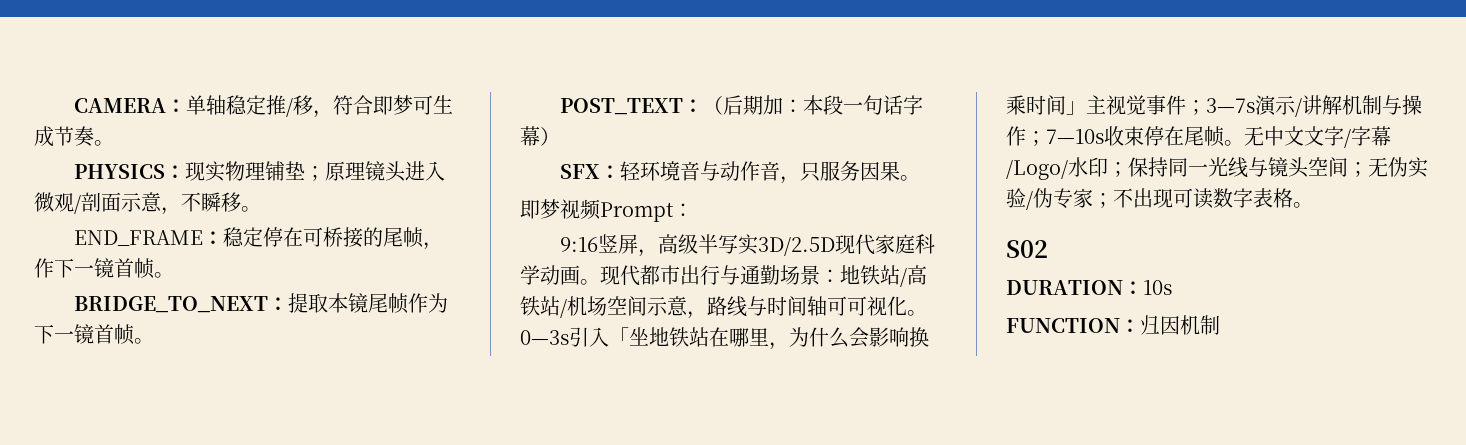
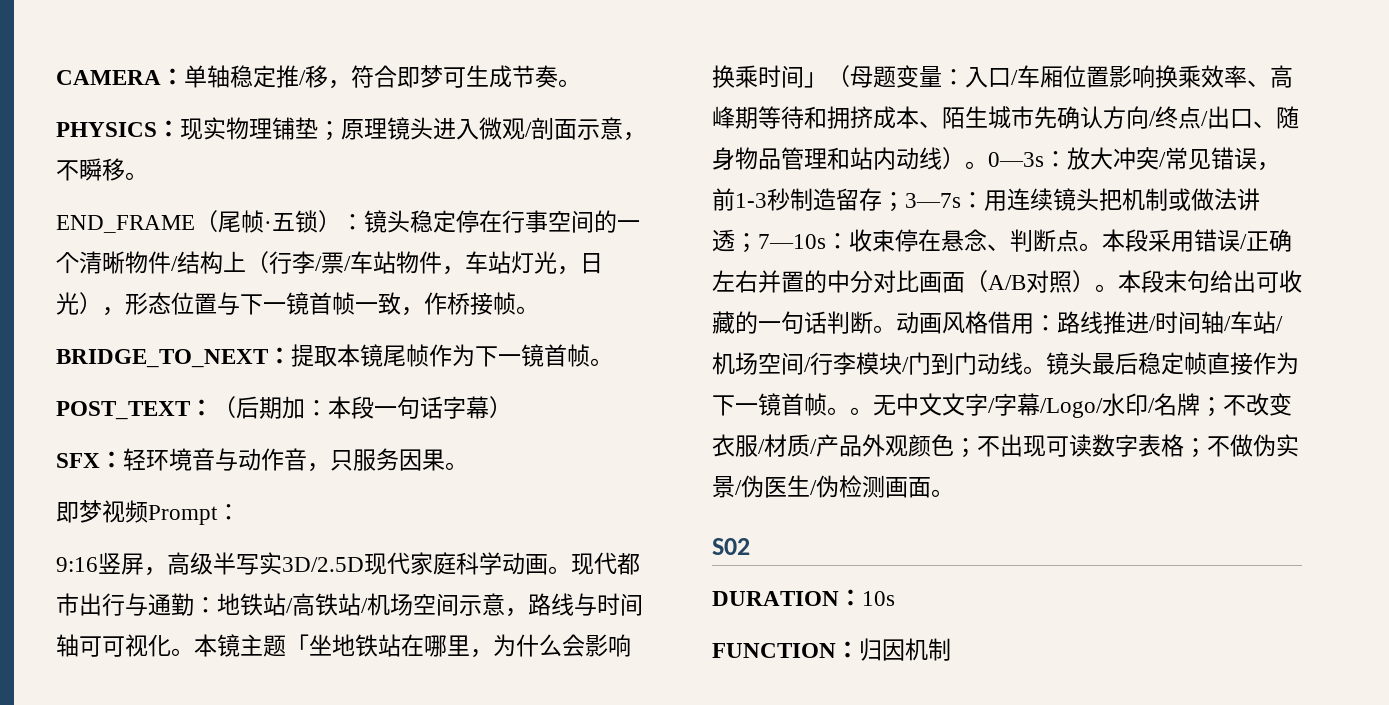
[203,227,444,250] [34,258,134,278] ：稳定停在可桥接的尾帧，作下一镜首 -> [195,210,640,233] [56,251,603,275] [56,292,493,316] （尾帧·五锁）：镜头稳定停在行事空间的一个清晰物件/结构上（行李/票/车站物件，车站灯光，日光），形态位置与下一镜首帧一致，作桥接
[780,265,820,285] 场景 -> (194, 604) none
[520,327,609,347] 0—3s引入 -> [194,634,286,657] 本镜主题
[1086,95,1422,117] [1006,126,1225,147] 主视觉事件；3—7s演示/讲解机制与操作；7—10s收束停在尾帧 -> [827,65,1293,88] [712,106,1299,129] [712,147,1280,171] [712,188,1260,212] [712,229,1292,253] [712,270,1302,293] [712,311,1283,334] [712,352,1299,375] [712,393,850,416] （母题变量：入口/车厢位置影响换乘效率、高峰期等待和拥挤成本、陌生城市先确认方向/终点/出口、随身物品管理和站内动线）。0—3s：放大冲突/常见错误，前1-3秒制造留存；3—7s：用连续镜头把机制或做法讲透；7—10s：收束停在悬念、判断点。本段采用错误/正确左右并置的中分对比画面（A/B对照）。本段末句给出可收藏的一句话判断。动画风格借用：路线推进/时间轴/车站/机场空间/行李模块/门到门动线。镜头最后稳定帧直接作为下一镜首帧。
[1108,157,1428,178] [1006,188,1093,210] ；保持同一光线与镜头空间；无伪实验/伪专家 -> [1148,393,1292,417] [712,434,954,457] /名牌；不改变衣服/材质/产品外观颜色
(1293, 198) none -> [1184,434,1299,458] [712,475,931,498] ；不做伪实景/伪医生/伪检测画面

